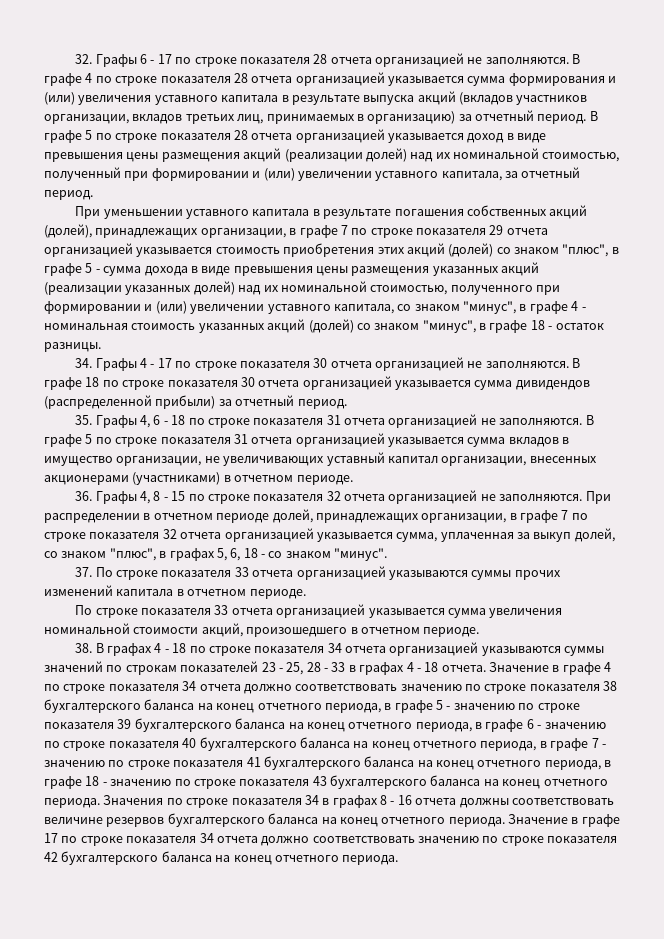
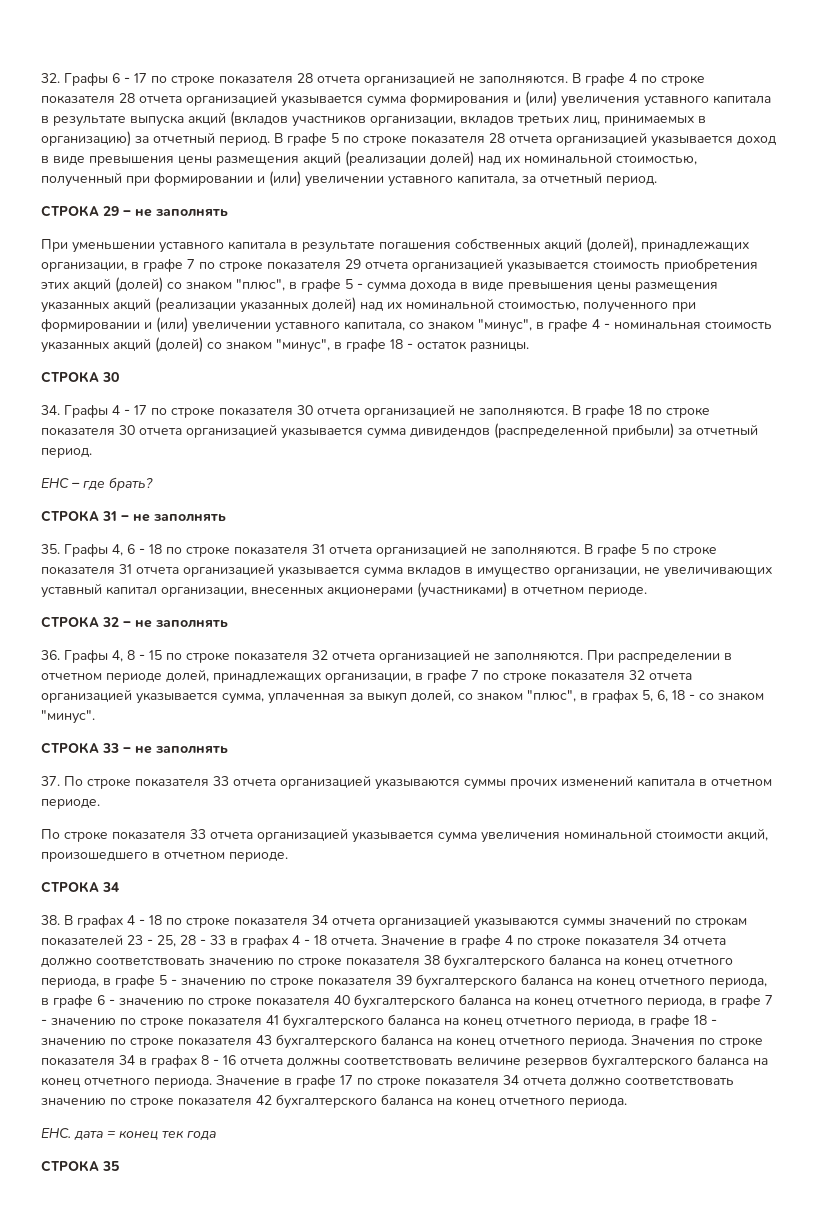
(93, 195) none -> [41,205,228,217] // СТРОКА 29 – не заполнять
(101, 347) none -> [41,371,119,383] // СТРОКА 30
(347, 404) none -> [41,477,153,491] [41,510,226,522] // ЕНС – где брать? // СТРОКА 31 – не заполнять
(353, 480) none -> [41,616,228,628] // СТРОКА 32 – не заполнять
(388, 554) none -> [41,742,228,754] // СТРОКА 33 – не заполнять
(480, 632) none -> [41,881,119,893] // СТРОКА 34
(399, 860) none -> [41,1128,216,1140] [41,1160,119,1172] // ЕНС. дата = конец тек года // СТРОКА 35

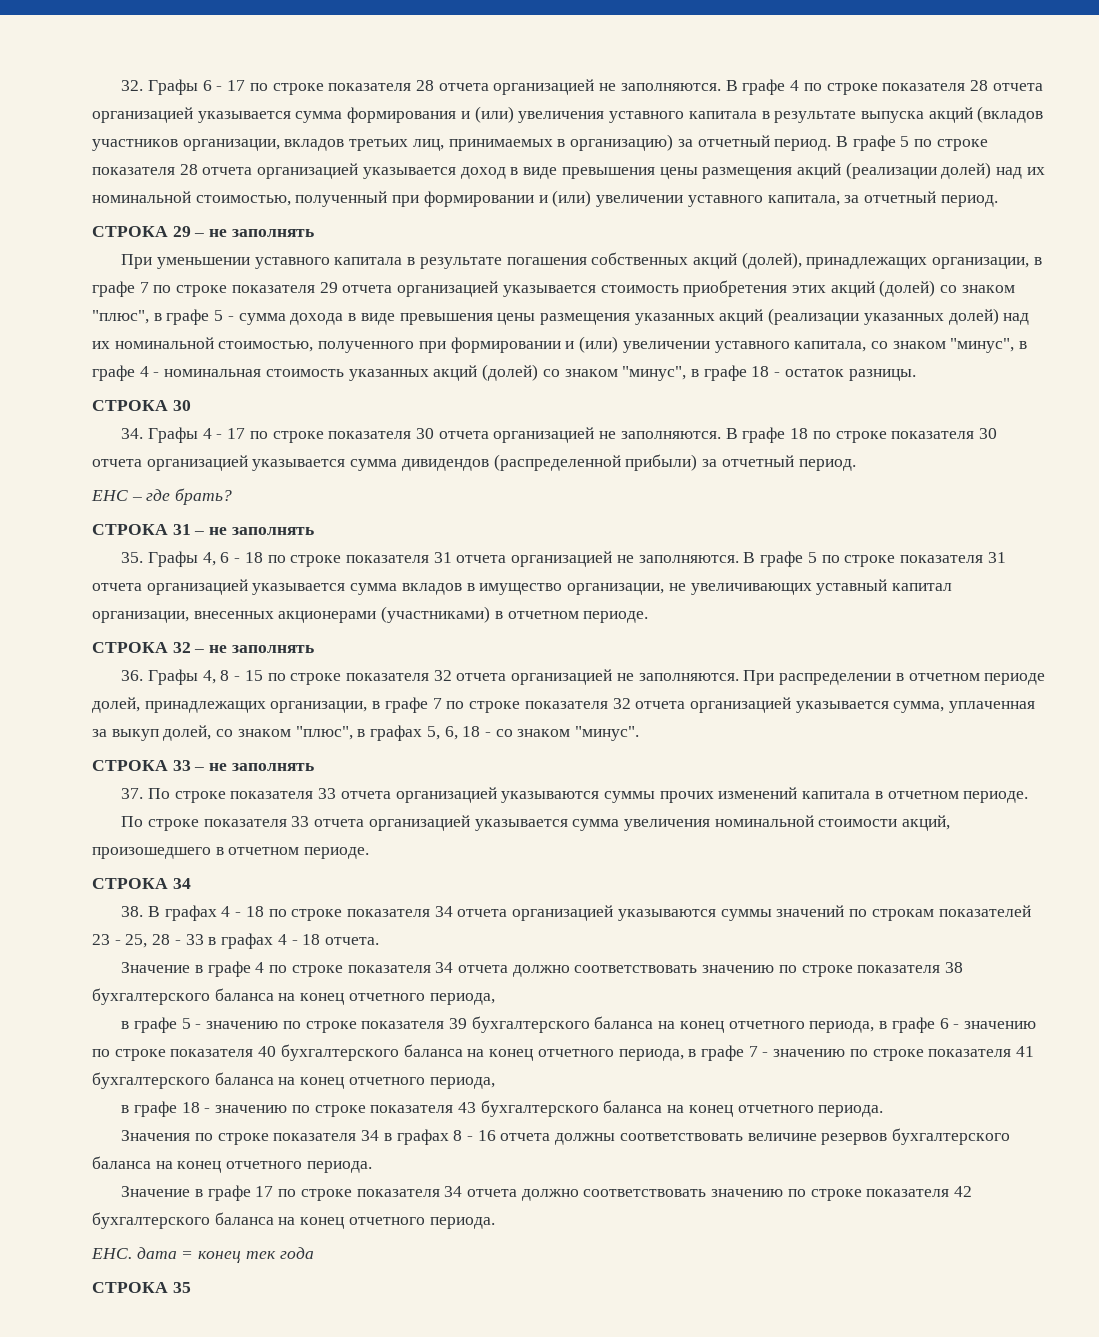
(377, 941) none -> (379, 941) //
(99, 983) none -> (495, 999) //
(634, 1023) none -> (495, 1083) //
(627, 1043) none -> (884, 1111) //
(212, 1083) none -> (372, 1167) //

